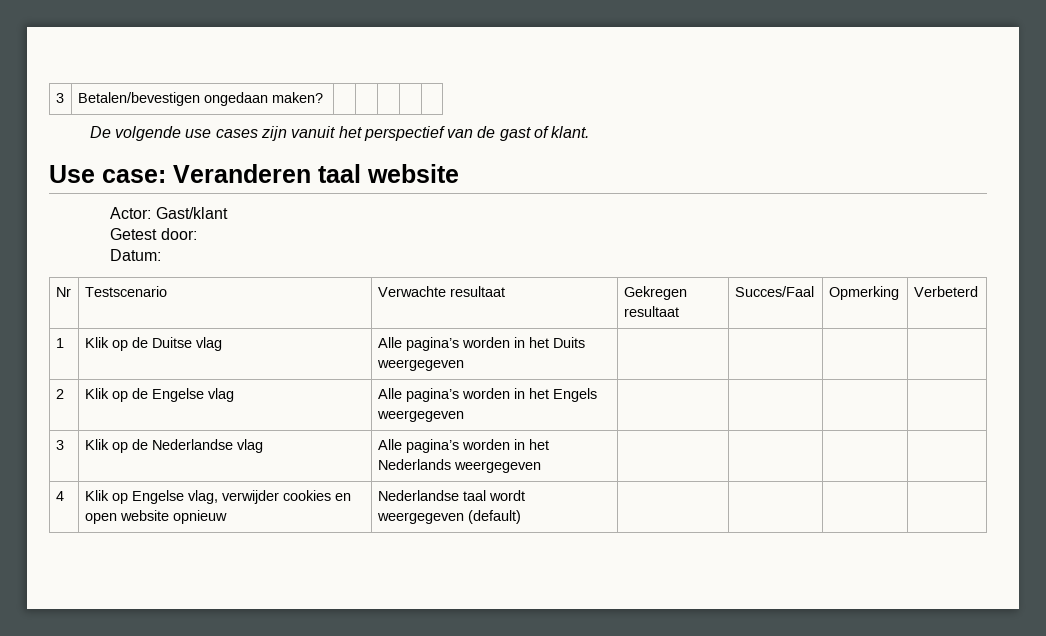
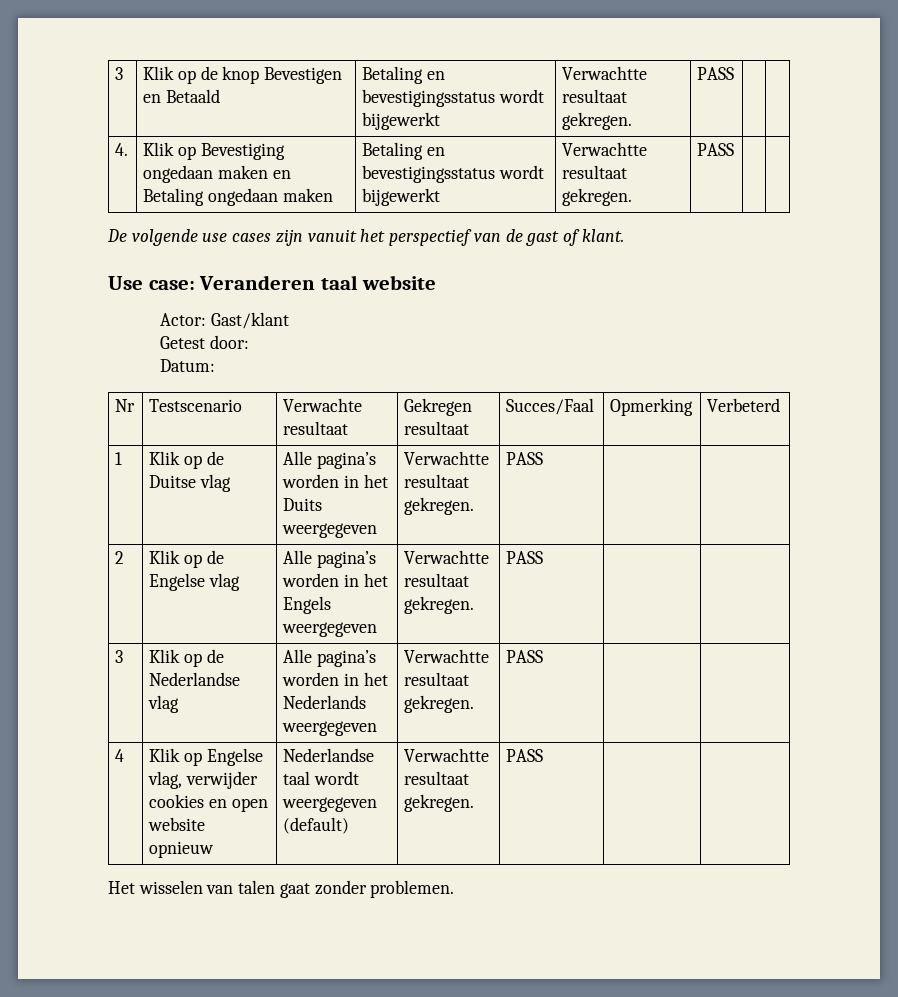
[55,93,64,103] [77,92,323,106] 3 | Betalen/bevestigen ongedaan maken? | | | -> [115,67,124,80] [143,66,343,84] [143,89,220,103] [362,66,445,84] [362,89,544,107] [362,112,441,130] [562,66,648,80] [562,89,628,103] [562,112,633,130] [697,67,735,80] [115,143,129,156] [143,142,285,160] [143,165,291,183] [143,188,333,206] [362,142,445,160] [362,165,544,183] [362,188,441,206] [562,142,648,156] [562,165,628,179] [562,188,633,206] [697,143,735,156] 3 | Klik op de knop Bevestigen en Betaald | Betaling en bevestigingsstatus wordt bijgewerkt | Verwachtte resultaat gekregen. | PASS | | // 4. | Klik op Bevestiging ongedaan maken en Betaling ongedaan maken | Betaling en bevestigingsstatus wordt bijgewerkt | Verwachtte resultaat gekregen. | PASS
(464, 365) | -> [404,451,490,465] [404,474,470,488] [404,497,475,515] [506,452,544,465] Verwachtte resultaat gekregen. | PASS
(464, 416) | -> [404,550,490,564] [404,573,470,587] [404,596,475,614] [506,551,544,564] Verwachtte resultaat gekregen. | PASS
(541, 467) | -> [404,649,490,663] [404,672,470,686] [404,695,475,713] [506,650,544,663] Verwachtte resultaat gekregen. | PASS
(521, 517) | | | -> [404,748,490,762] [404,771,470,785] [404,794,475,812] [506,749,544,762] [108,880,455,898] Verwachtte resultaat gekregen. | PASS | | // Het wisselen van talen gaat zonder problemen.

